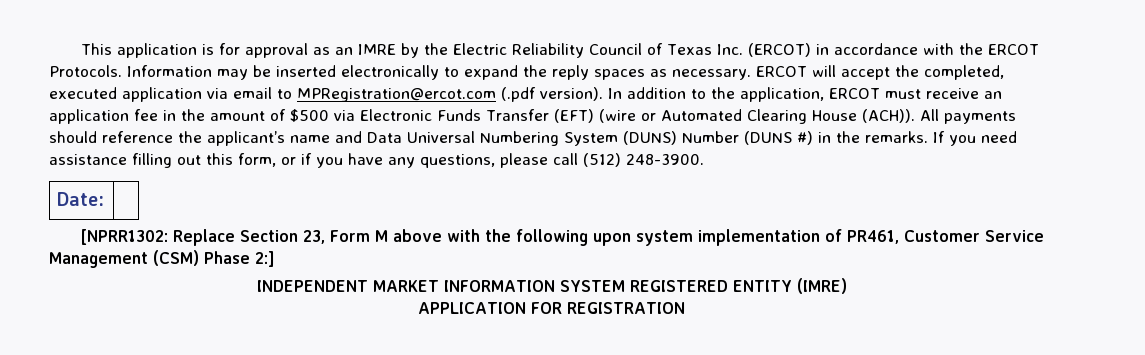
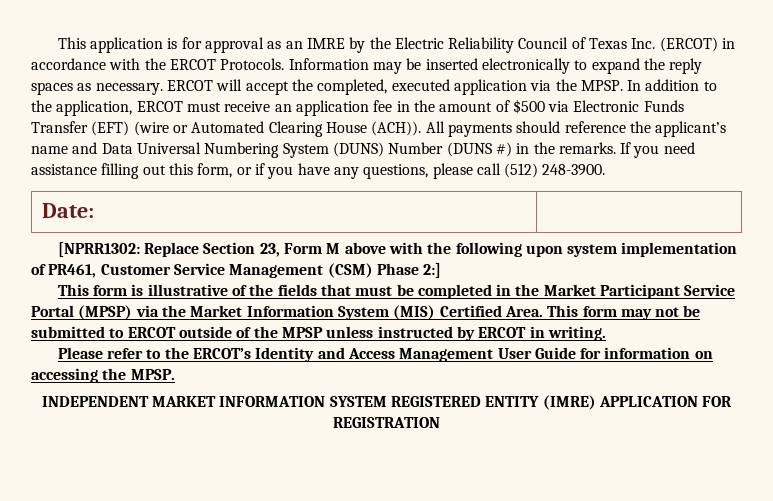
[233,87,603,102] email to MPRegistration@ercot.com (.pdf version). -> [555,79,623,91] the MPSP.
(275, 259) none -> [57,284,736,299] [31,305,701,320] [31,326,606,341] [57,347,713,362] [31,368,175,383] // This form is illustrative of the fields that must be completed in the Market Participant Service Portal (MPSP) via the Market Information System (MIS) Certified Area. This form may not be submitted to ERCOT outside of the MPSP unless instructed by ERCOT in writing. // Please refer to the ERCOT’s Identity and Access Management User Guide for information on accessing the MPSP.
(847, 286) // -> (596, 402) none

